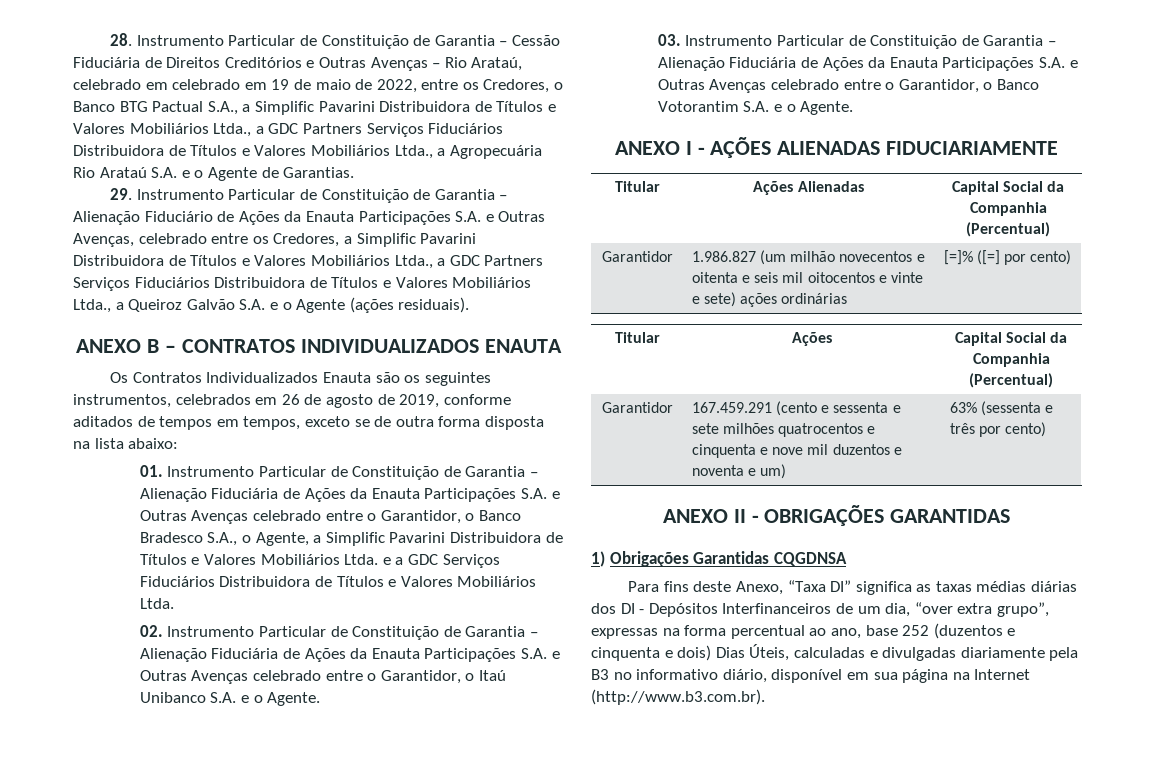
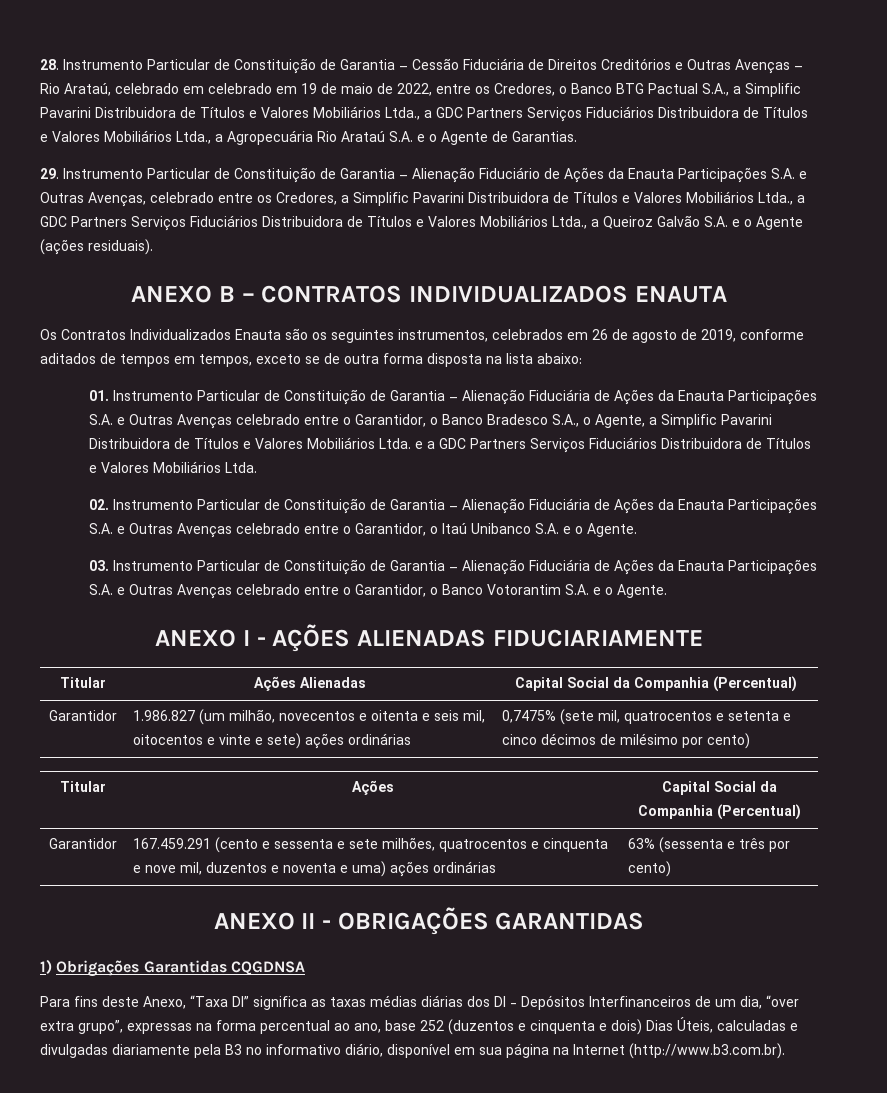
(439, 559) none -> [469,438,526,449] Partners
[790,251,836,262] milhão -> [229,709,276,723] milhão,
[782,272,804,283] mil -> [463,710,486,723] mil,
[943,250,1000,265] [=]% ([=] -> [502,709,792,725] [502,733,679,745] 0,7475% (sete mil, quatrocentos e setenta e cinco décimos de milésimo
[722,423,774,434] milhões -> [382,837,436,851] milhões,
[807,444,829,455] mil -> [180,862,203,875] mil,
[760,464,787,479] um) -> [352,861,497,877] uma) ações ordinárias

